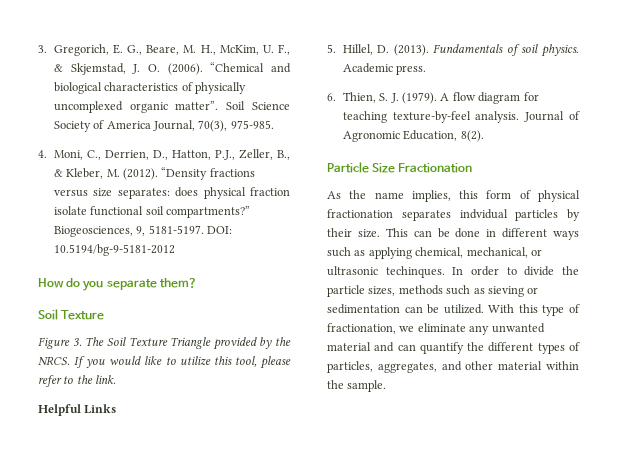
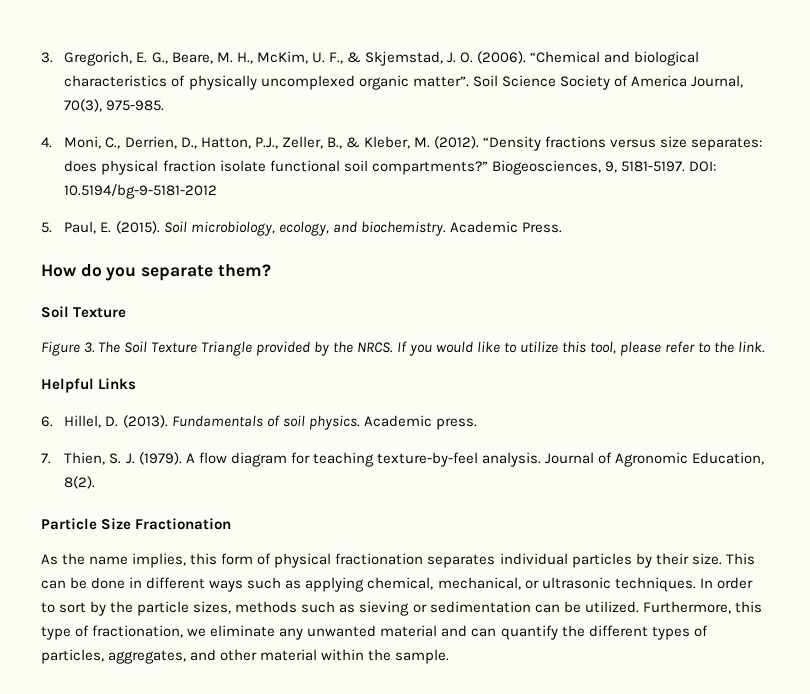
(175, 250) none -> [41,221,562,236] // 5. Paul, E. (2015). Soil microbiology, ecology, and biochemistry. Academic Press.
[327,44,336,53] 5. -> [41,416,53,427] 6.
[327,93,336,101] 6. -> [41,453,51,464] 7.
[459,209,508,219] indvidual -> [499,553,568,565] individual
[385,266,445,278] techinques. -> [614,577,696,592] techniques.
[524,266,555,276] divide -> [59,601,107,616] sort by
[488,304,515,313] With -> [642,601,731,614] Furthermore,

